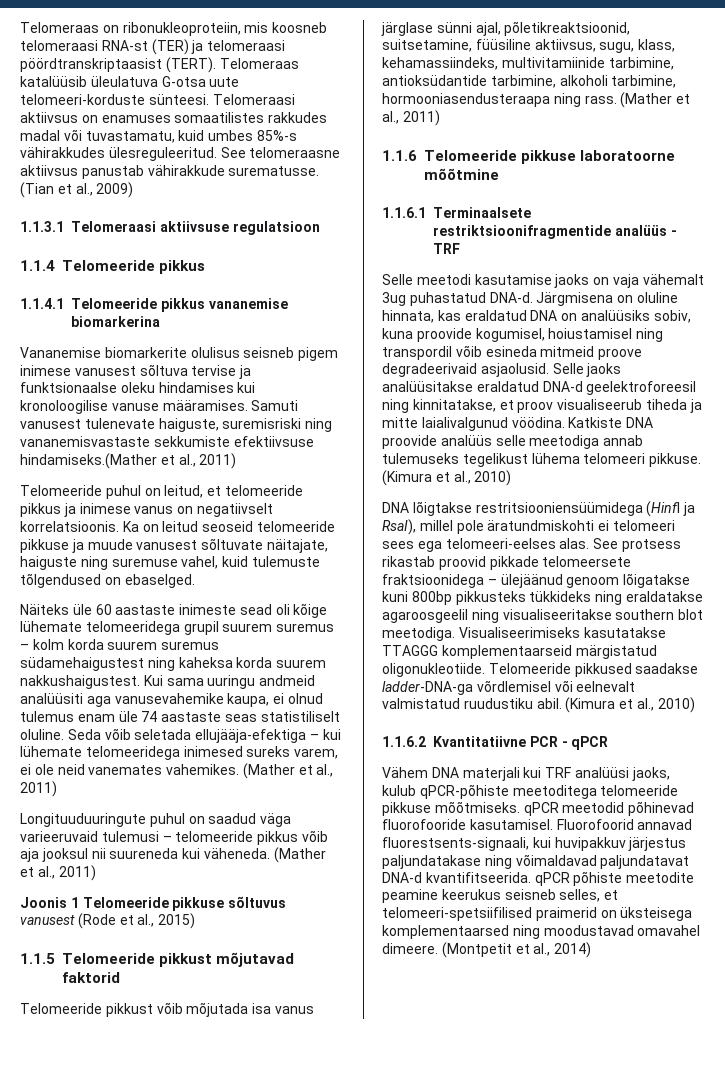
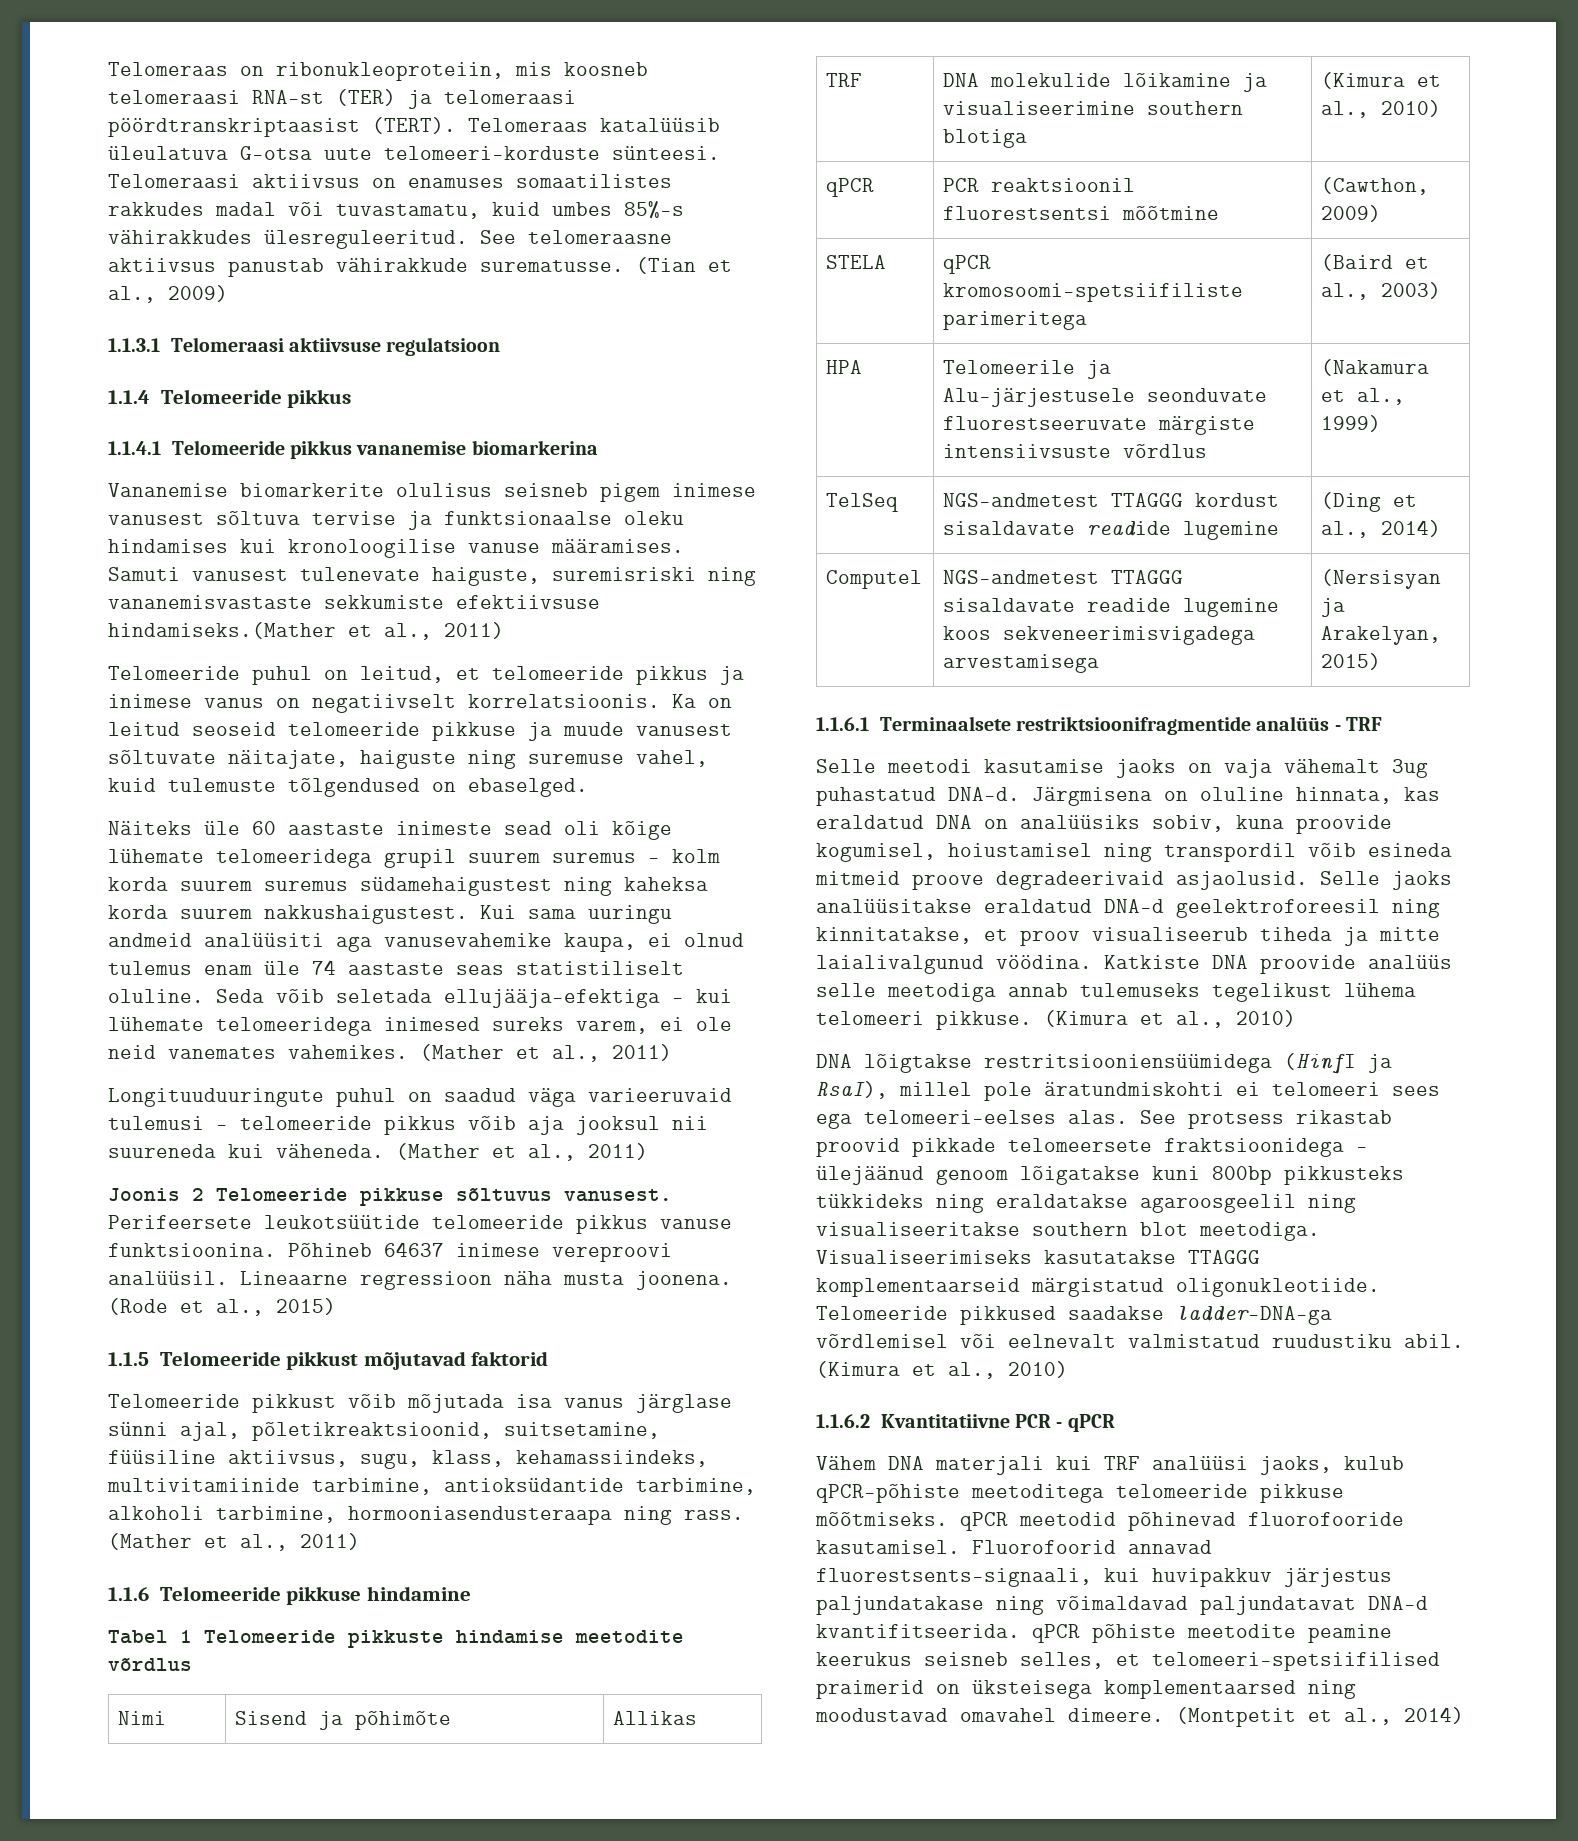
[70,897,79,908] 1 -> [192,1188,204,1201] 2
[20,915,75,925] vanusest -> [564,1189,672,1202] [108,1215,732,1234] [108,1242,672,1262] [108,1271,732,1290] vanusest. Perifeersete leukotsüütide telomeeride pikkus vanuse funktsioonina. Põhineb 64637 inimese vereproovi analüüsil. Lineaarne regressioon näha musta joonena.
[580,150,676,161] [424,168,499,180] laboratoorne mõõtmine -> [366,1586,471,1601] [108,1630,684,1648] [108,1658,192,1671] [118,1711,167,1725] [235,1711,452,1730] [613,1711,698,1725] [826,73,863,87] [943,73,1268,92] [943,101,1244,115] [943,129,1028,148] [1321,72,1442,89] [1321,100,1442,118] [826,178,875,197] [943,178,1136,192] [943,206,1220,220] [1321,177,1430,195] [1321,205,1382,222] [826,255,887,269] [943,255,992,274] [943,283,1244,302] [943,311,1088,330] [1321,254,1430,271] [1321,282,1442,300] [826,360,863,374] [943,360,1112,379] [943,388,1268,407] [943,416,1256,435] [943,444,1208,458] [1321,359,1430,376] [1321,388,1406,405] [1321,415,1382,432] [826,493,899,512] [943,493,1280,507] [943,521,1280,540] [1321,492,1418,512] [1321,520,1442,538] [826,570,923,589] [943,570,1184,584] [943,598,1280,617] [943,626,1256,645] [943,654,1100,673] [1321,569,1442,589] [1321,598,1346,617] [1321,626,1442,645] [1321,653,1382,670] hindamine // Tabel 1 Telomeeride pikkuste hindamise meetodite võrdlus // Nimi | Sisend ja põhimõte | Allikas // TRF | DNA molekulide lõikamine ja visualiseerimine southern blotiga | (Kimura et al., 2010) // qPCR | PCR reaktsioonil fluorestsentsi mõõtmine | (Cawthon, 2009) // STELA | qPCR kromosoomi-spetsiifiliste parimeritega | (Baird et al., 2003) // HPA | Telomeerile ja Alu-järjestusele seonduvate fluorestseeruvate märgiste intensiivsuste võrdlus | (Nakamura et al., 1999) // TelSeq | NGS-andmetest TTAGGG kordust sisaldavate readide lugemine | (Ding et al., 2014) // Computel | NGS-andmetest TTAGGG sisaldavate readide lugemine koos sekveneerimisvigadega arvestamisega | (Nersisyan ja Arakelyan, 2015)

